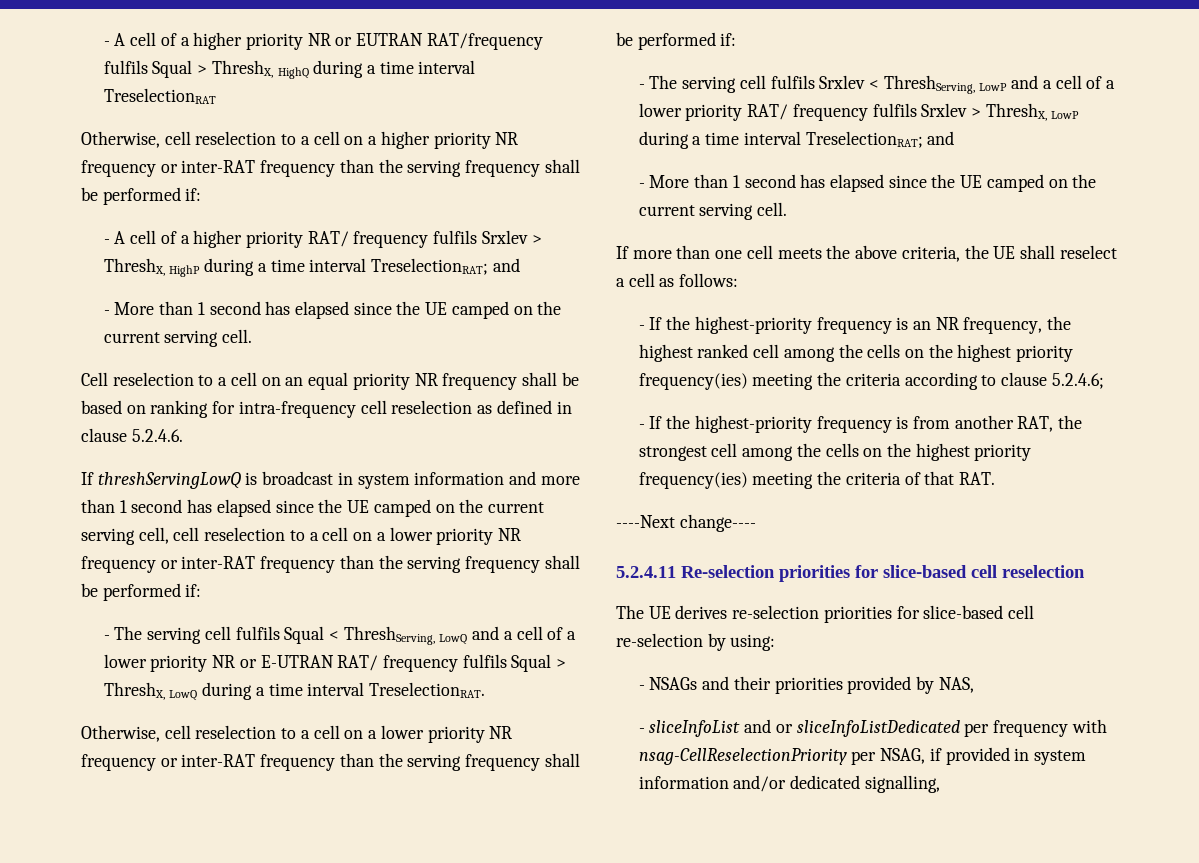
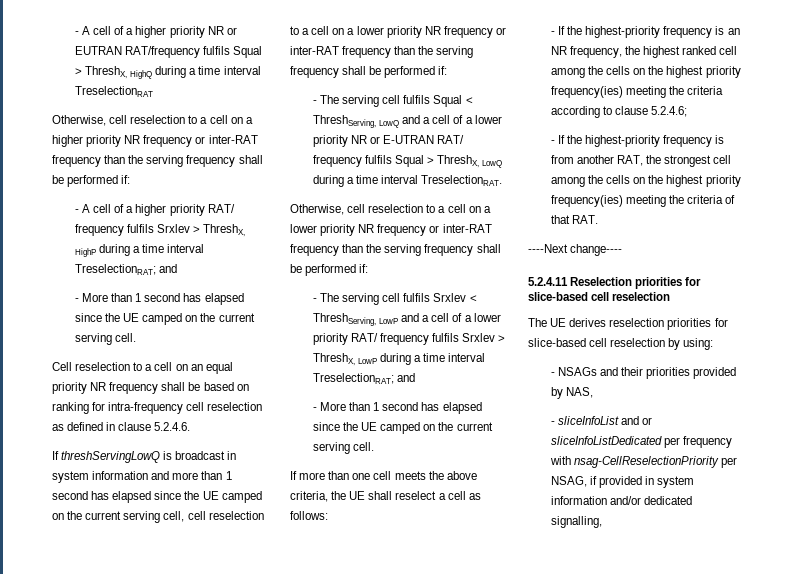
[681,565,775,578] Re-selection -> [570,277,633,286] Reselection
[732,605,1035,623] [616,633,703,647] re-selection priorities for slice-based cell re-selection -> [609,318,728,330] [528,338,666,347] reselection priorities for slice-based cell reselection

